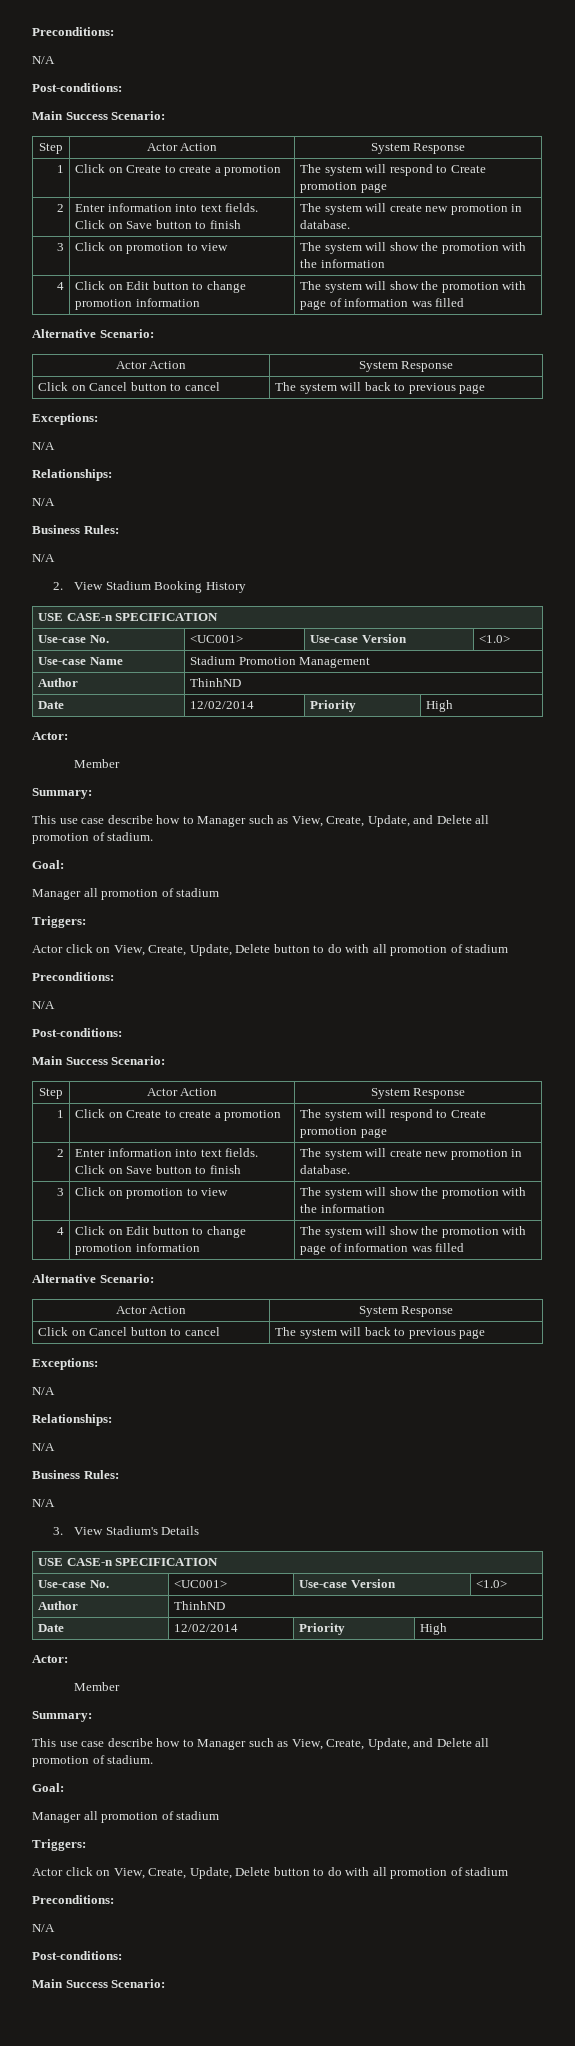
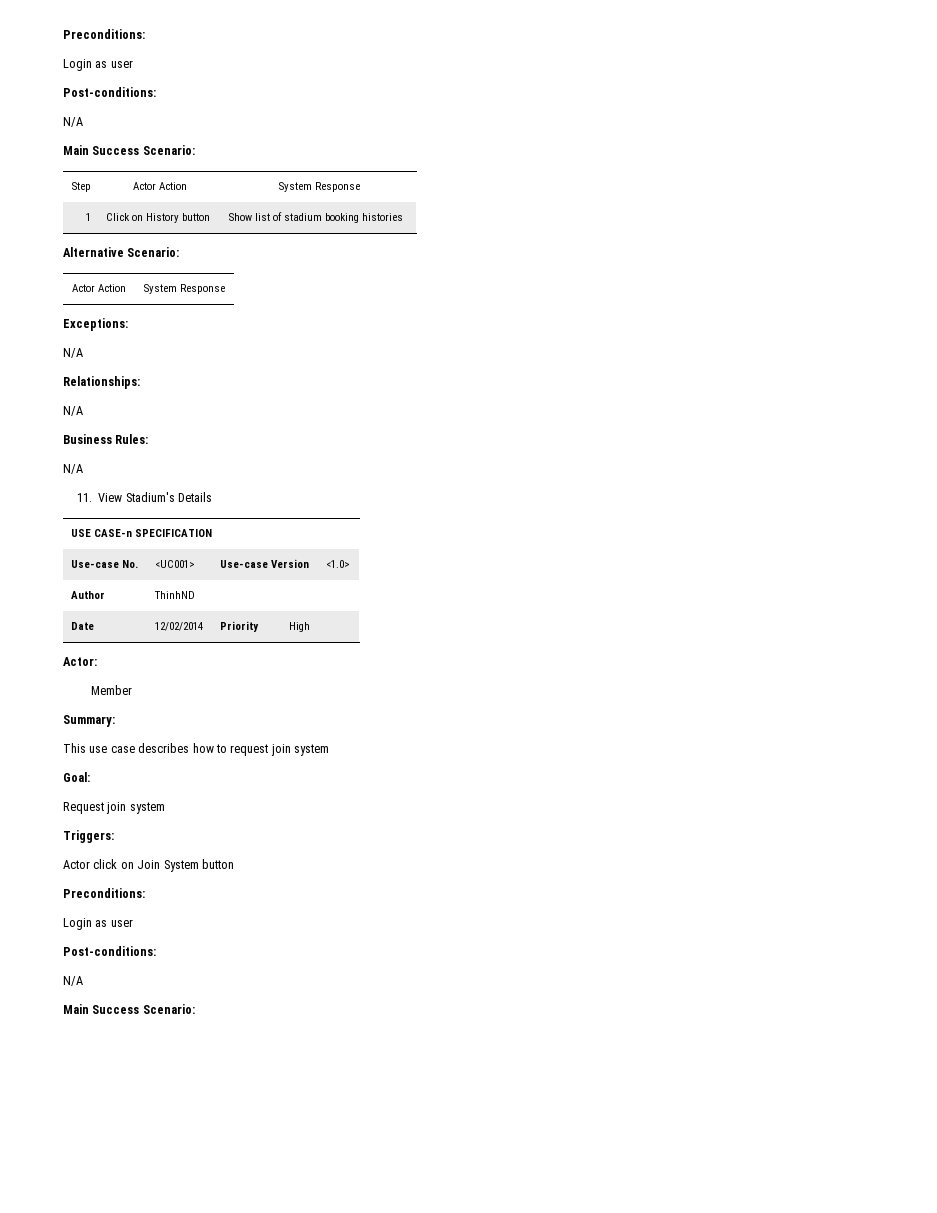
[32,27,114,36] [32,56,55,64] [32,83,122,92] Preconditions: // N/A // Post-conditions: -> [63,29,145,39] [63,59,133,71] [63,87,156,97] [63,117,83,127] Preconditions: // Login as user // Post-conditions: // N/A
[126,165,282,176] [300,164,486,176] [300,182,387,193] [56,204,64,212] [75,203,259,212] [75,220,241,229] [300,203,523,215] [300,220,351,229] [56,243,64,251] [75,242,229,254] [300,242,527,254] [300,259,385,268] [56,282,64,290] [75,281,246,293] [75,298,200,310] [300,281,527,293] [300,298,465,310] [32,329,154,338] [115,361,187,369] [358,361,454,372] [38,382,220,391] [275,382,486,394] [32,413,98,425] [32,442,55,450] [32,469,112,481] [32,498,55,506] [32,525,119,534] [32,554,55,562] [53,581,246,593] [38,613,219,621] [38,635,109,643] [190,635,244,643] [310,634,407,643] [479,635,511,643] [38,657,123,665] [190,656,371,668] [38,678,79,687] [190,678,242,687] [38,701,65,709] [190,701,255,709] [310,700,357,712] [426,700,454,712] [32,732,68,740] [74,759,121,768] [32,788,92,799] [32,815,490,827] [32,832,154,844] [32,860,64,869] [32,888,220,900] [32,916,86,928] [32,944,509,956] [32,972,114,981] [32,1001,55,1009] [32,1028,122,1037] [32,1056,166,1065] [39,1088,63,1099] [146,1088,218,1096] [370,1088,466,1099] [56,1110,64,1118] [75,1109,282,1121] [300,1109,486,1121] [300,1127,387,1138] [56,1149,64,1157] [75,1148,259,1157] [75,1165,241,1174] [300,1148,523,1160] [300,1165,351,1174] [56,1188,64,1196] [75,1187,229,1199] [300,1187,527,1199] [300,1204,385,1213] [56,1227,64,1235] [75,1226,246,1238] [75,1243,200,1255] [300,1226,527,1238] [300,1243,465,1255] [32,1274,154,1283] [115,1306,187,1314] [358,1306,454,1317] [38,1327,220,1336] [275,1327,486,1339] [32,1358,98,1370] [32,1387,55,1395] [32,1414,112,1426] [32,1443,55,1451] [32,1470,119,1479] [32,1499,55,1507] [53,1527,64,1535] Create to create a promotion | The system will respond to Create promotion page // 2 | Enter information into text fields. Click on Save button to finish | The system will create new promotion in database. // 3 | Click on promotion to view | The system will show the promotion with the information // 4 | Click on Edit button to change promotion information | The system will show the promotion with page of information was filled // Alternative Scenario: // Actor Action | System Response // Click on Cancel button to cancel | The system will back to previous page // Exceptions: // N/A // Relationships: // N/A // Business Rules: // N/A // 2. View Stadium Booking History // USE CASE-n SPECIFICATION // Use-case No. | <UC001> | Use-case Version | <1.0> // Use-case Name | Stadium Promotion Management // Author | ThinhND // Date | 12/02/2014 | Priority | High // Actor: // Member // Summary: // This use case describe how to Manager such as View, Create, Update, and Delete all promotion of stadium. // Goal: // Manager all promotion of stadium // Triggers: // Actor click on View, Create, Update, Delete button to do with all promotion of stadium // Preconditions: // N/A // Post-conditions: // Main Success Scenario: // Step | Actor Action | System Response // 1 | Click on Create to create a promotion | The system will respond to Create promotion page // 2 | Enter information into text fields. Click on Save button to finish | The system will create new promotion in database. // 3 | Click on promotion to view | The system will show the promotion with the information // 4 | Click on Edit button to change promotion information | The system will show the promotion with page of information was filled // Alternative Scenario: // Actor Action | System Response // Click on Cancel button to cancel | The system will back to previous page // Exceptions: // N/A // Relationships: // N/A // Business Rules: // N/A // 3. -> [145,213,210,223] [228,212,403,223] [63,247,180,257] [72,284,126,292] [143,284,225,294] [63,318,128,331] [63,348,83,358] [63,376,140,389] [63,406,83,416] [63,434,149,444] [63,464,83,474] [76,493,92,502] History button | Show list of stadium booking histories // Alternative Scenario: // Actor Action | System Response // Exceptions: // N/A // Relationships: // N/A // Business Rules: // N/A // 11.
[107,1738,490,1750] [32,1755,154,1767] [32,1783,64,1792] [32,1811,220,1823] [32,1839,86,1851] [32,1867,509,1879] [32,1895,114,1904] [32,1924,55,1932] [32,1951,122,1960] describe how to Manager such as View, Create, Update, and Delete all promotion of stadium. // Goal: // Manager all promotion of stadium // Triggers: // Actor click on View, Create, Update, Delete button to do with all promotion of stadium // Preconditions: // N/A // Post-conditions: -> [138,743,329,756] [63,772,90,782] [63,802,165,814] [63,830,114,843] [63,859,234,872] [63,888,145,898] [63,918,133,930] [63,946,156,956] [63,976,83,986] describes how to request join system // Goal: // Request join system // Triggers: // Actor click on Join System button // Preconditions: // Login as user // Post-conditions: // N/A

